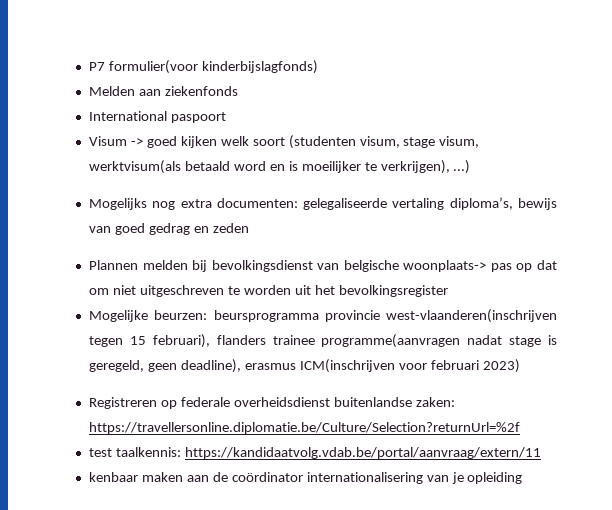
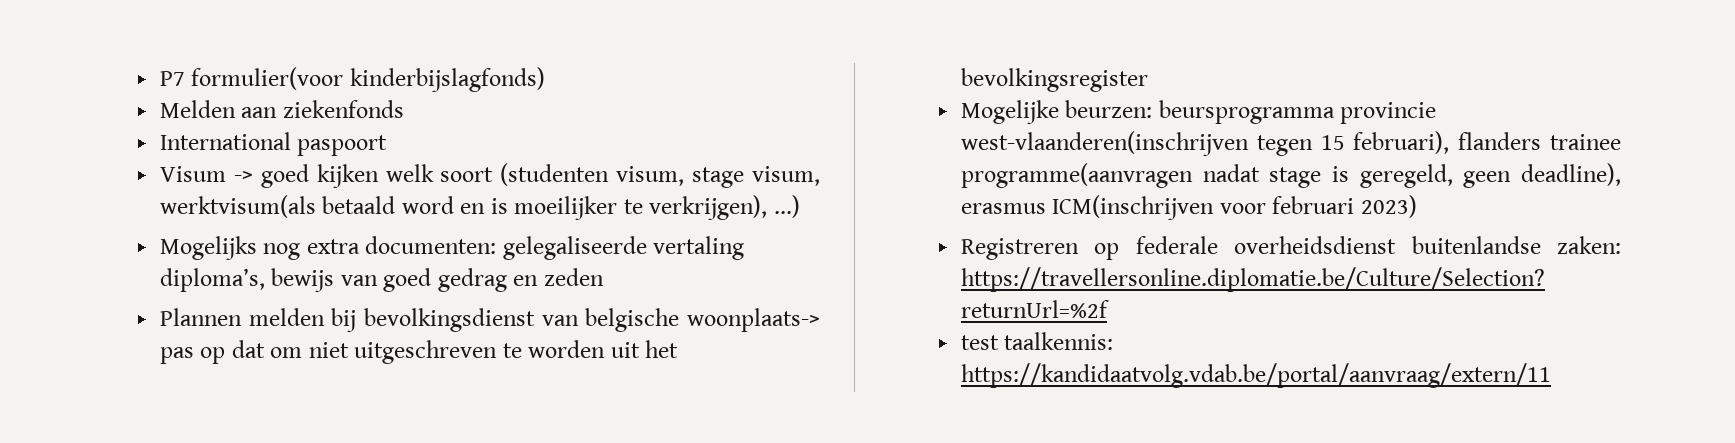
[89,472,523,484] // kenbaar maken aan de coördinator internationalisering van je opleiding -> (1551, 375) none

